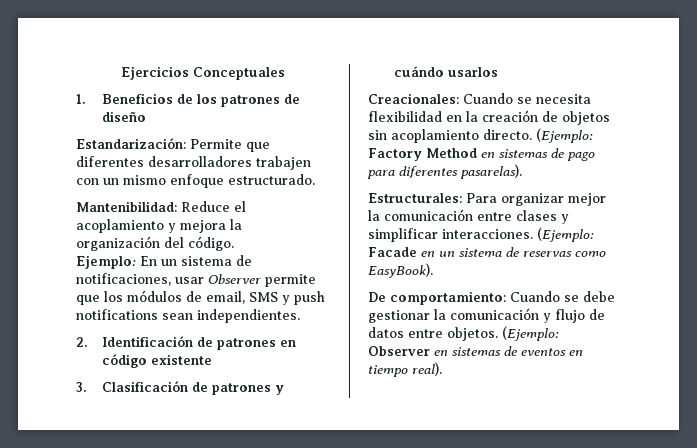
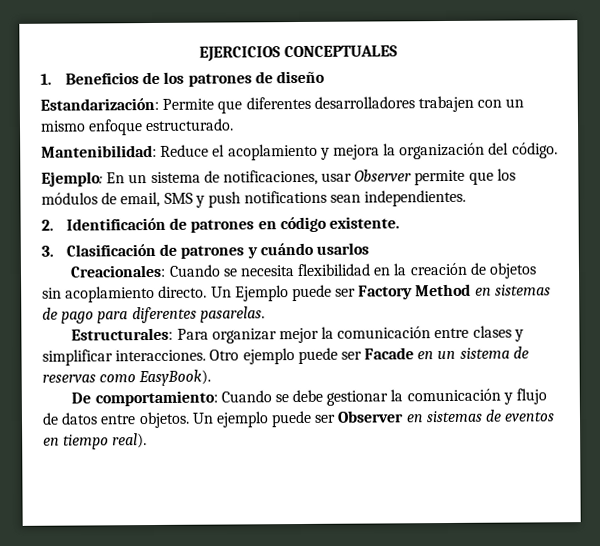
[120,66,285,80] Ejercicios Conceptuales -> [198,45,399,62] EJERCICIOS CONCEPTUALES
[151,354,213,365] existente -> [328,216,400,229] existente.
[536,128,593,143] (Ejemplo: -> [210,284,357,302] Un Ejemplo puede ser
[460,164,522,179] pasarelas). -> [199,306,265,323] pasarelas.
[537,227,594,242] (Ejemplo: -> [209,347,362,365] Otro ejemplo puede ser
[502,326,559,341] (Ejemplo: -> [191,410,337,428] Un ejemplo puede ser

